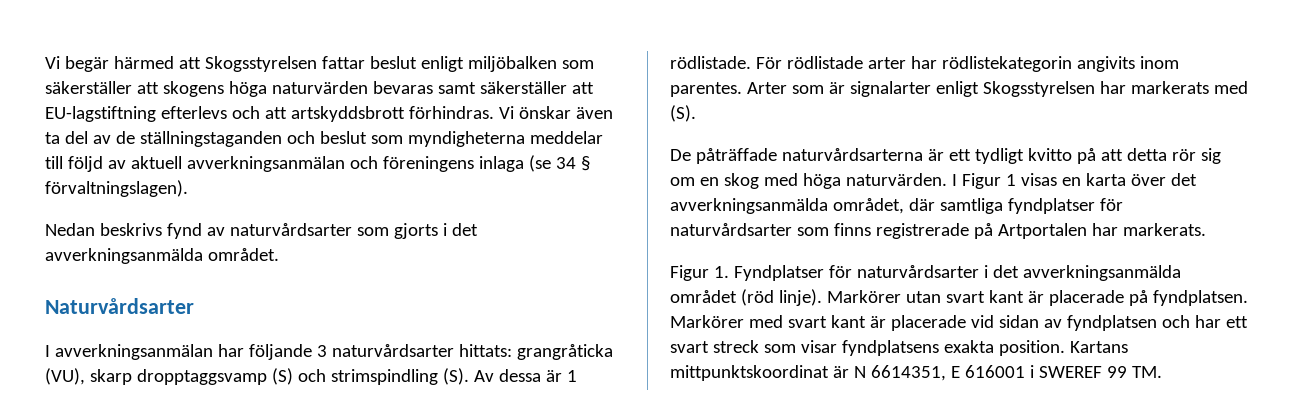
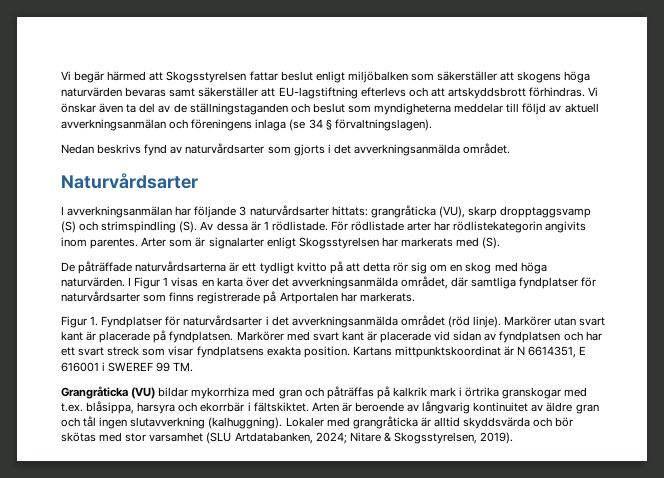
(1162, 372) none -> [61,386,588,399] [61,401,599,414] [61,416,574,429] [61,432,514,444] // Grangråticka (VU) bildar mykorrhiza med gran och påträffas på kalkrik mark i örtrika granskogar med t.ex. blåsippa, harsyra och ekorrbär i fältskiktet. Arten är beroende av långvarig kontinuitet av äldre gran och tål ingen slutavverkning (kalhuggning). Lokaler med grangråticka är alltid skyddsvärda och bör skötas med stor varsamhet (SLU Artdatabanken, 2024; Nitare & Skogsstyrelsen, 2019).

